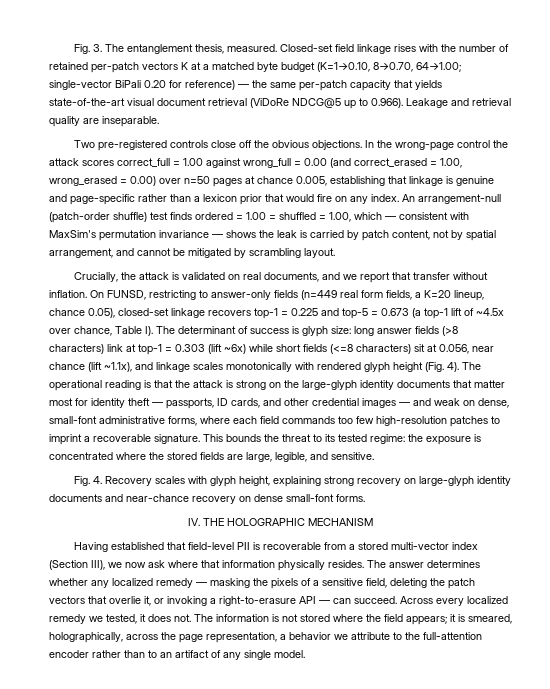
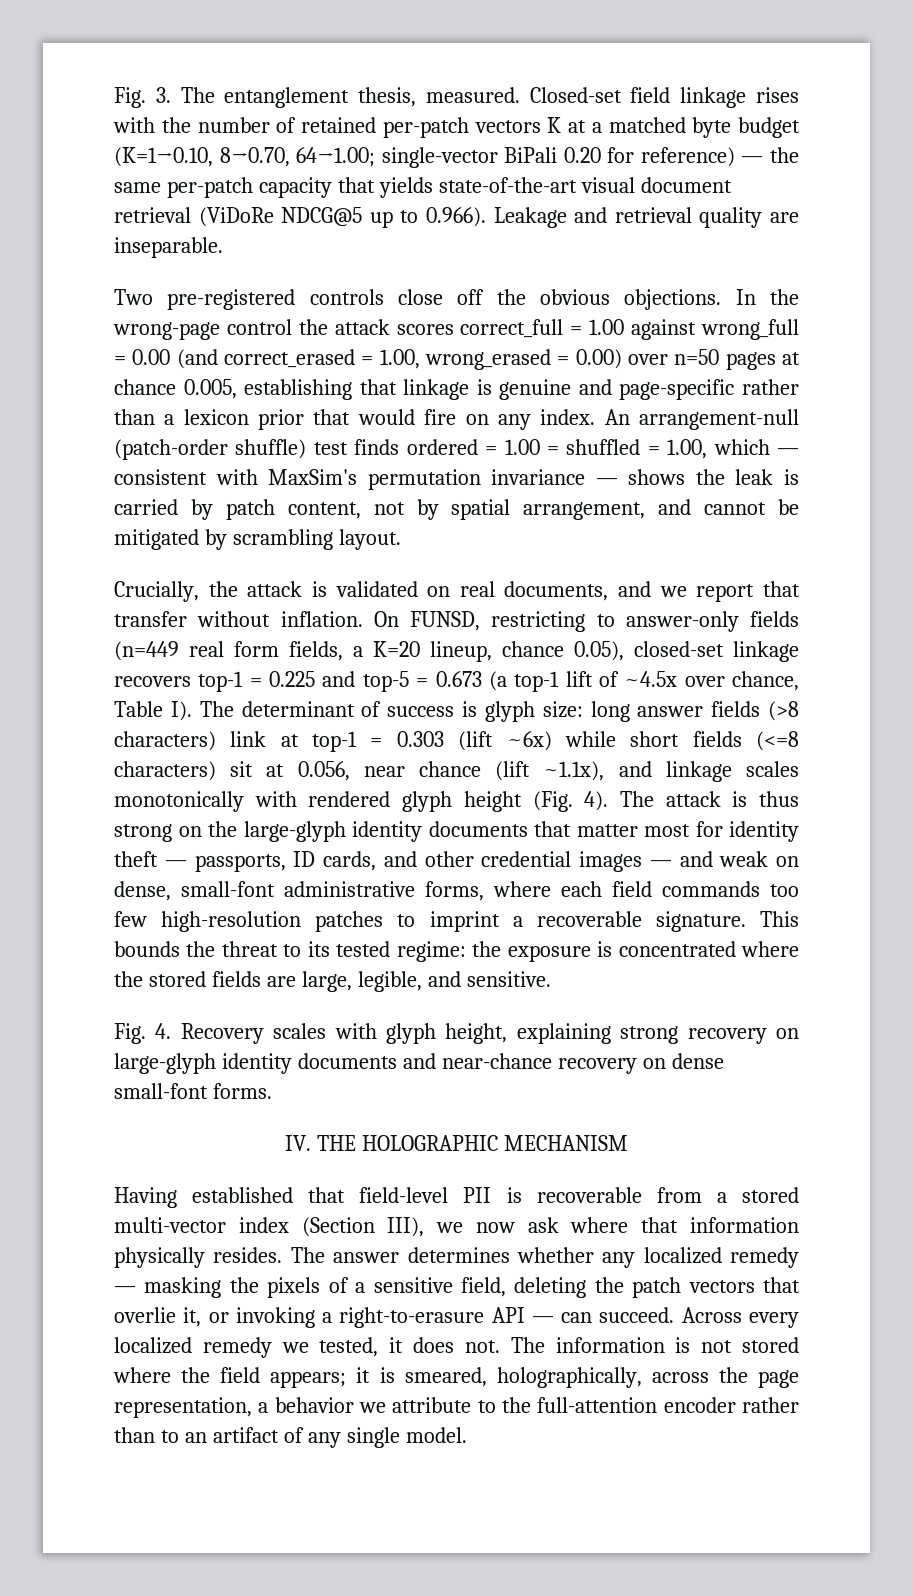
[49,380,233,391] operational reading is that the attack is -> [665,791,799,807] attack is thus

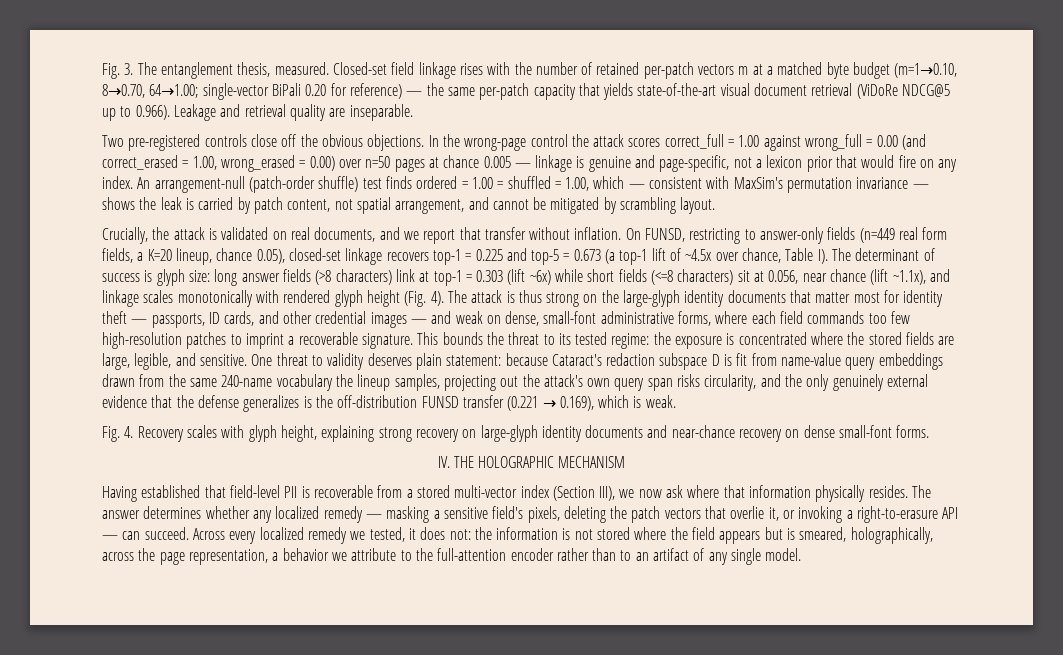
[547,117,562,133] K -> [738,66,749,75] m
[114,147,213,167] (K=1→0.10, -> [894,63,958,78] (m=1→0.10,
[183,379,397,400] 0.005, establishing that -> [483,156,531,168] 0.005 —
[619,379,799,400] [114,409,155,425] page-specific rather than -> [659,155,752,172] page-specific, not
[416,499,439,520] by -> (353, 204) none
(551, 979) none -> [251,353,943,370] [102,374,929,391] [102,395,676,412] One threat to validity deserves plain statement: because Cataract's redaction subspace D is fit from name-value query embeddings drawn from the same 240-name vocabulary the lineup samples, projecting out the attack's own query span risks circularity, and the only genuinely external evidence that the defense generalizes is the off-distribution FUNSD transfer (0.221 → 0.169), which is weak.
[229,1277,506,1298] the pixels of a sensitive field, -> [433,506,560,523] a sensitive field's pixels,
[464,1337,545,1353] not. The -> [449,527,492,540] not: the
[270,1367,371,1388] appears; it -> [719,527,783,544] appears but

